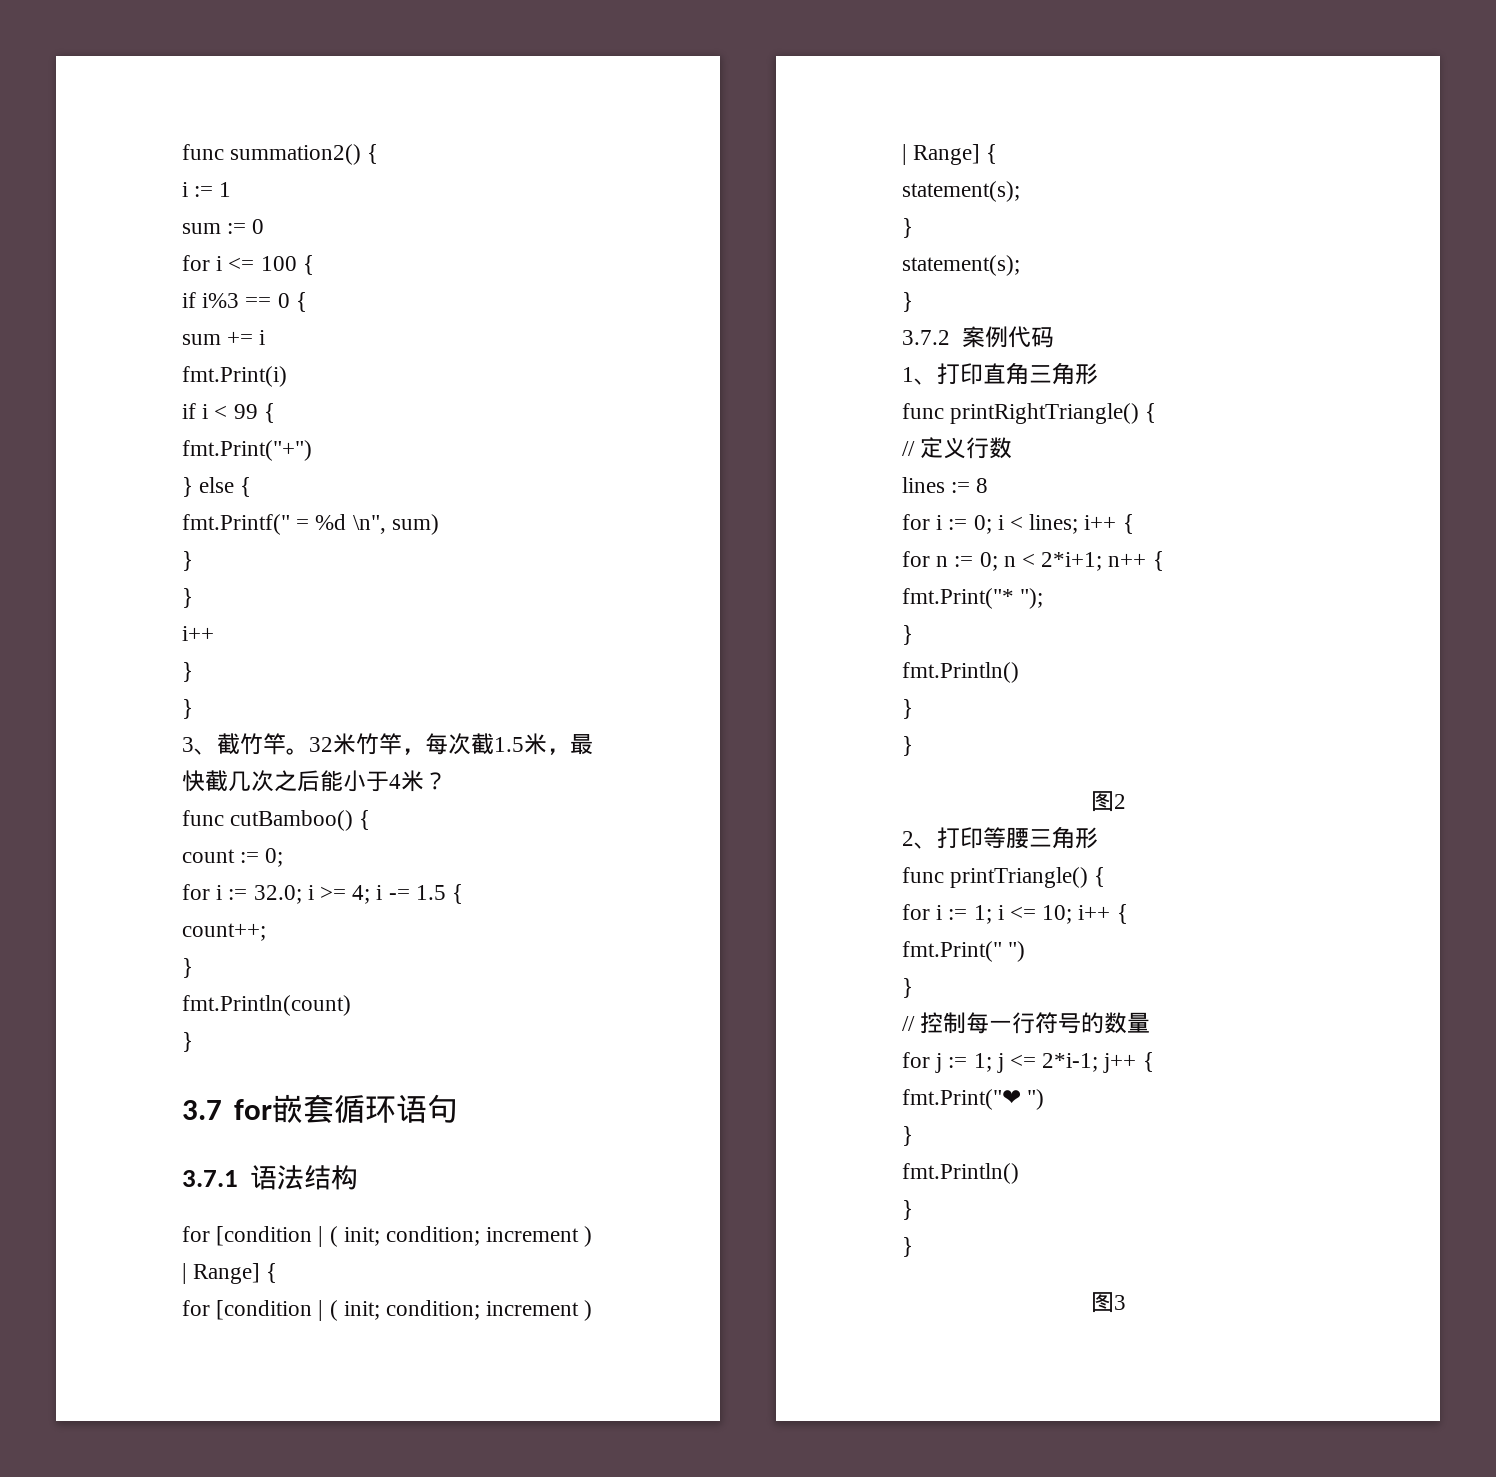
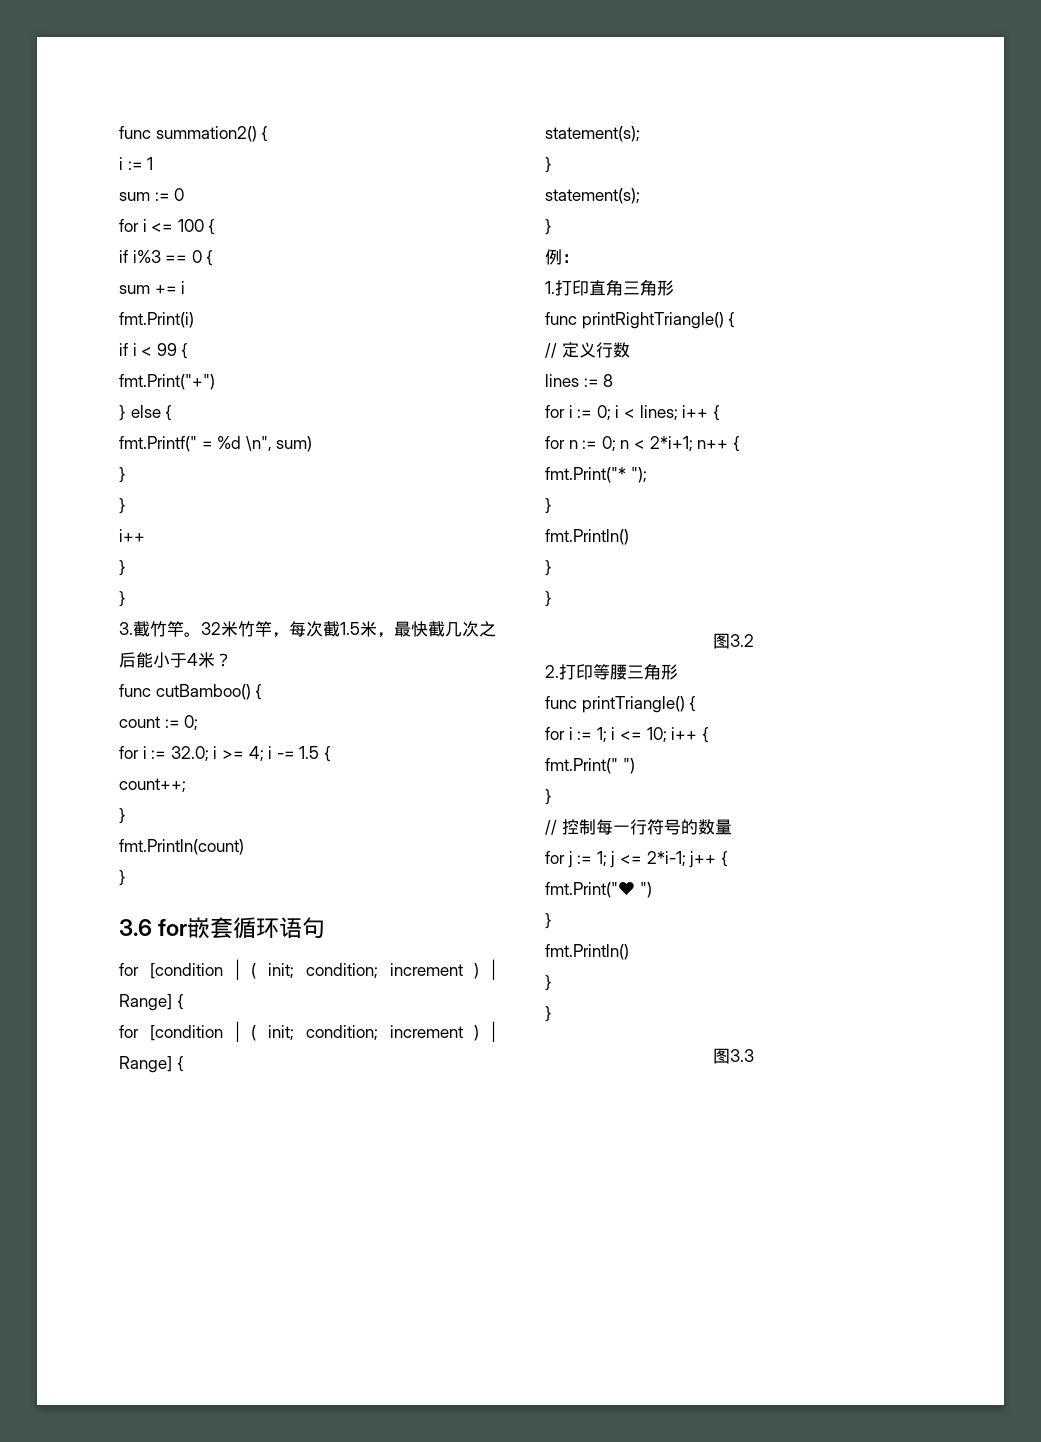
[182,737,217,755] 3、 -> [119,622,133,635] 3.
[182,1100,222,1120] 3.7 -> [119,919,152,936] 3.6
[182,1165,358,1190] // 3.7.1语法结构 -> (326, 927) none
[902,326,1054,348] [902,367,937,385] 3.7.2案例代码 // 1、 -> [545,249,579,265] [545,281,555,294] 例： // 1.
[1113,794,1126,809] [902,831,937,849] 2 // 2、 -> [730,634,754,647] [545,665,559,678] 3.2 // 2.
[1113,1295,1126,1310] 3 -> [730,1049,754,1062] 3.3

